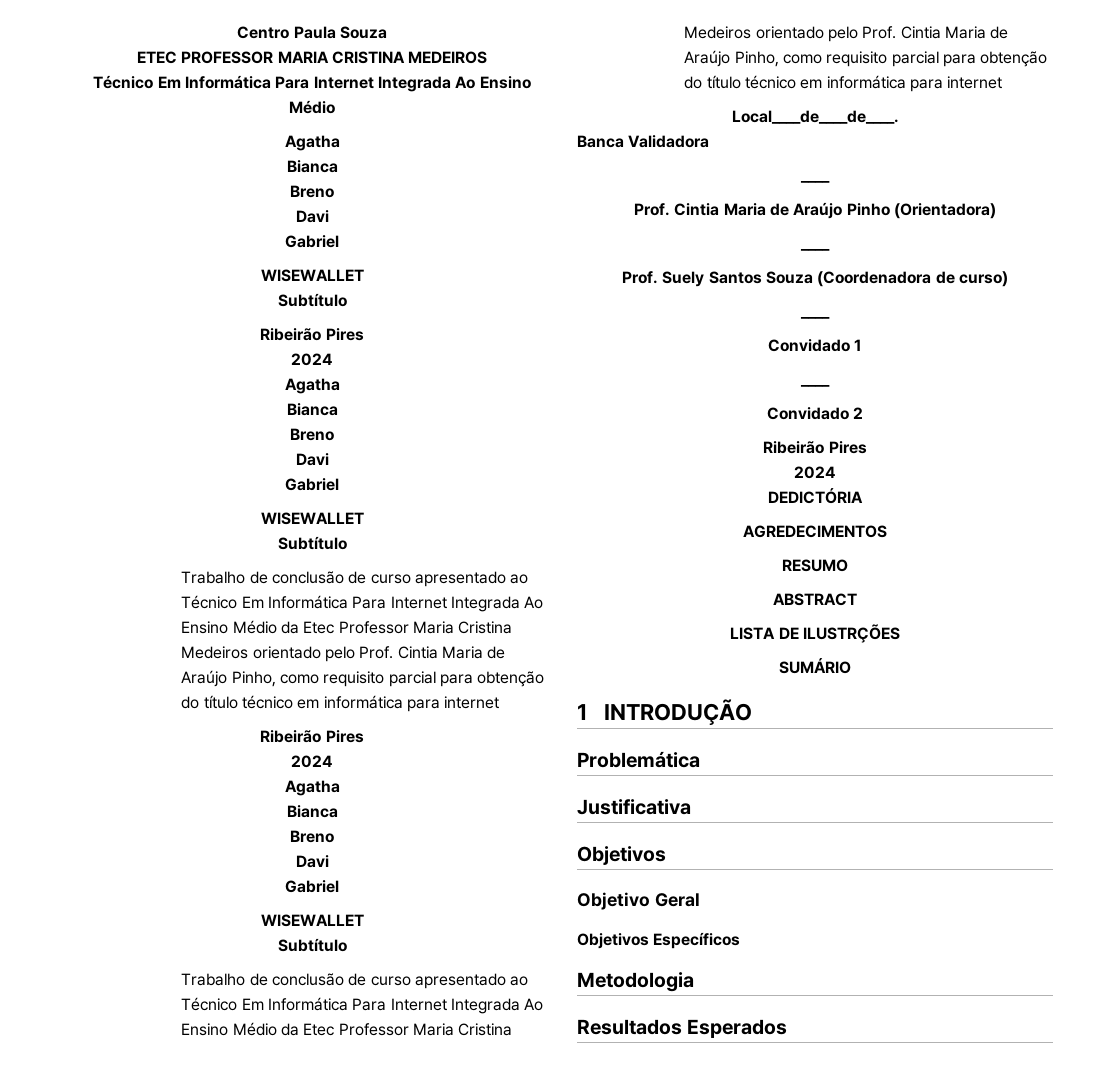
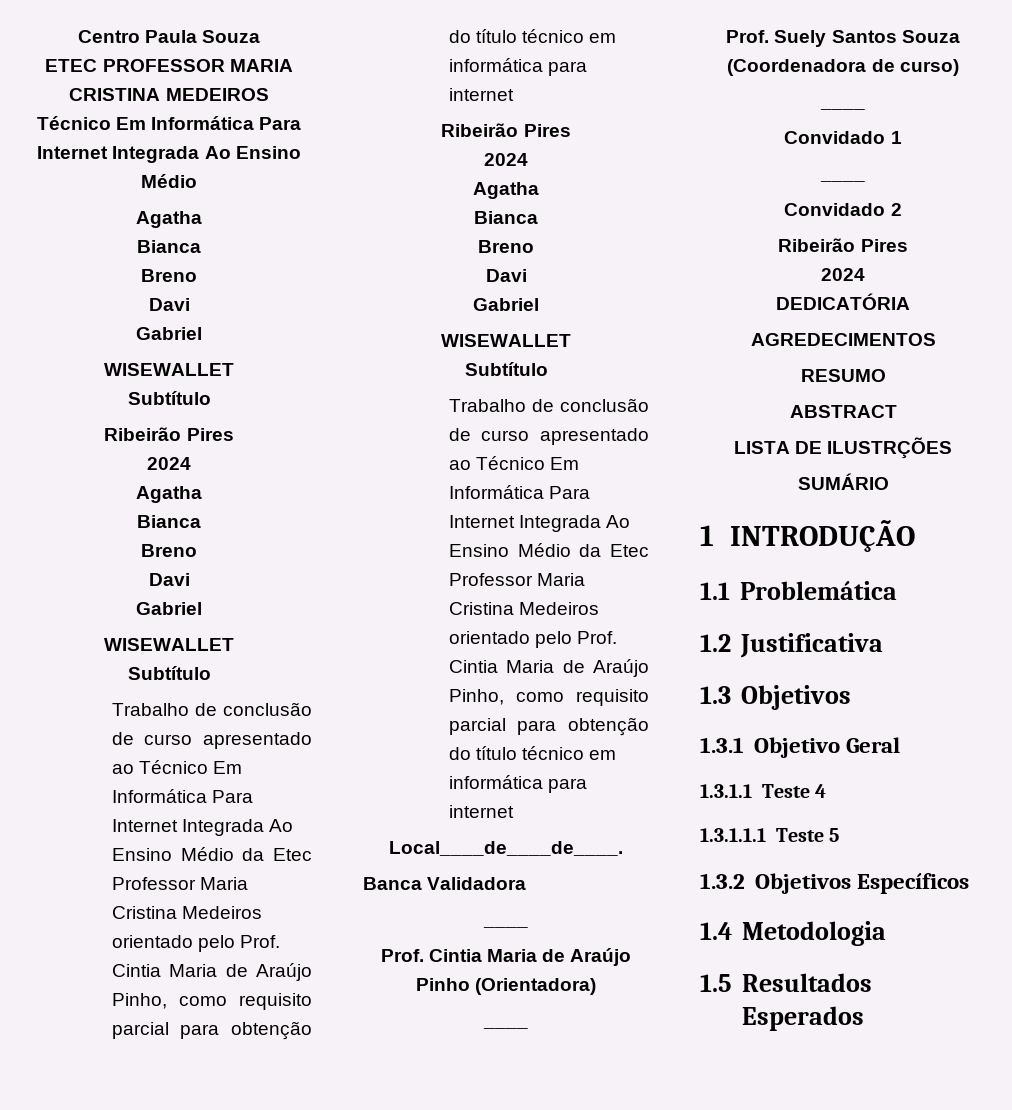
[768,488,863,504] DEDICTÓRIA -> [776,293,910,310] DEDICATÓRIA
(752, 712) none -> [700,582,730,600] 1.1
(700, 759) none -> [700,634,731,652] 1.2
(691, 807) none -> [700,686,731,704] 1.3
(666, 855) none -> [700,737,744,753] 1.3.1
(700, 900) none -> [700,784,826,798] [700,828,839,842] [700,873,745,889] 1.3.1.1 Teste 4 // 1.3.1.1.1 Teste 5 // 1.3.2
(741, 940) none -> [700,922,732,940] 1.4
(694, 982) none -> [700,974,732,992] 1.5

